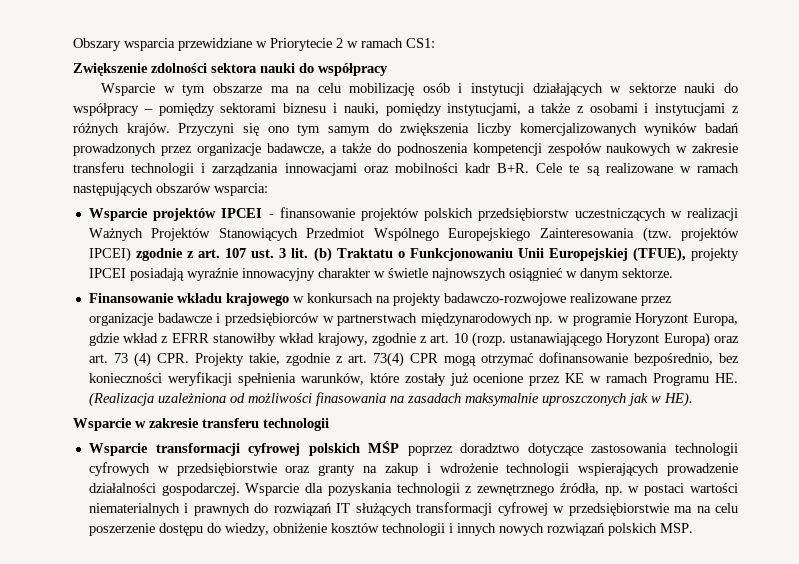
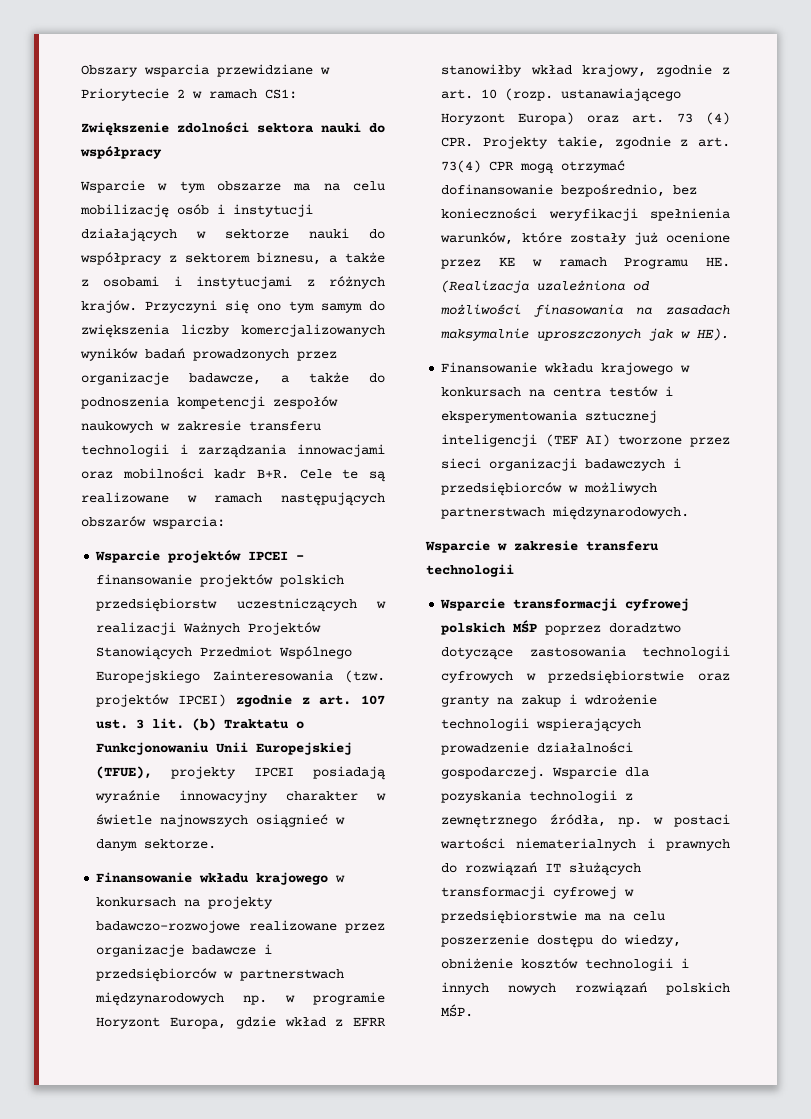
[143,103,522,116] – pomiędzy sektorami biznesu i nauki, pomiędzy instytucjami, -> [169,252,321,265] z sektorem biznesu,
(693, 399) none -> [441,362,691,375] [441,386,674,397] [441,410,658,423] [441,434,730,447] [441,458,682,471] [441,482,658,496] [441,506,690,520] // Finansowanie wkładu krajowego w konkursach na centra testów i eksperymentowania sztucznej inteligencji (TEF AI) tworzone przez sieci organizacji badawczych i przedsiębiorców w możliwych partnerstwach międzynarodowych.
[659,523,693,533] MSP. -> [441,1004,474,1017] MŚP.

